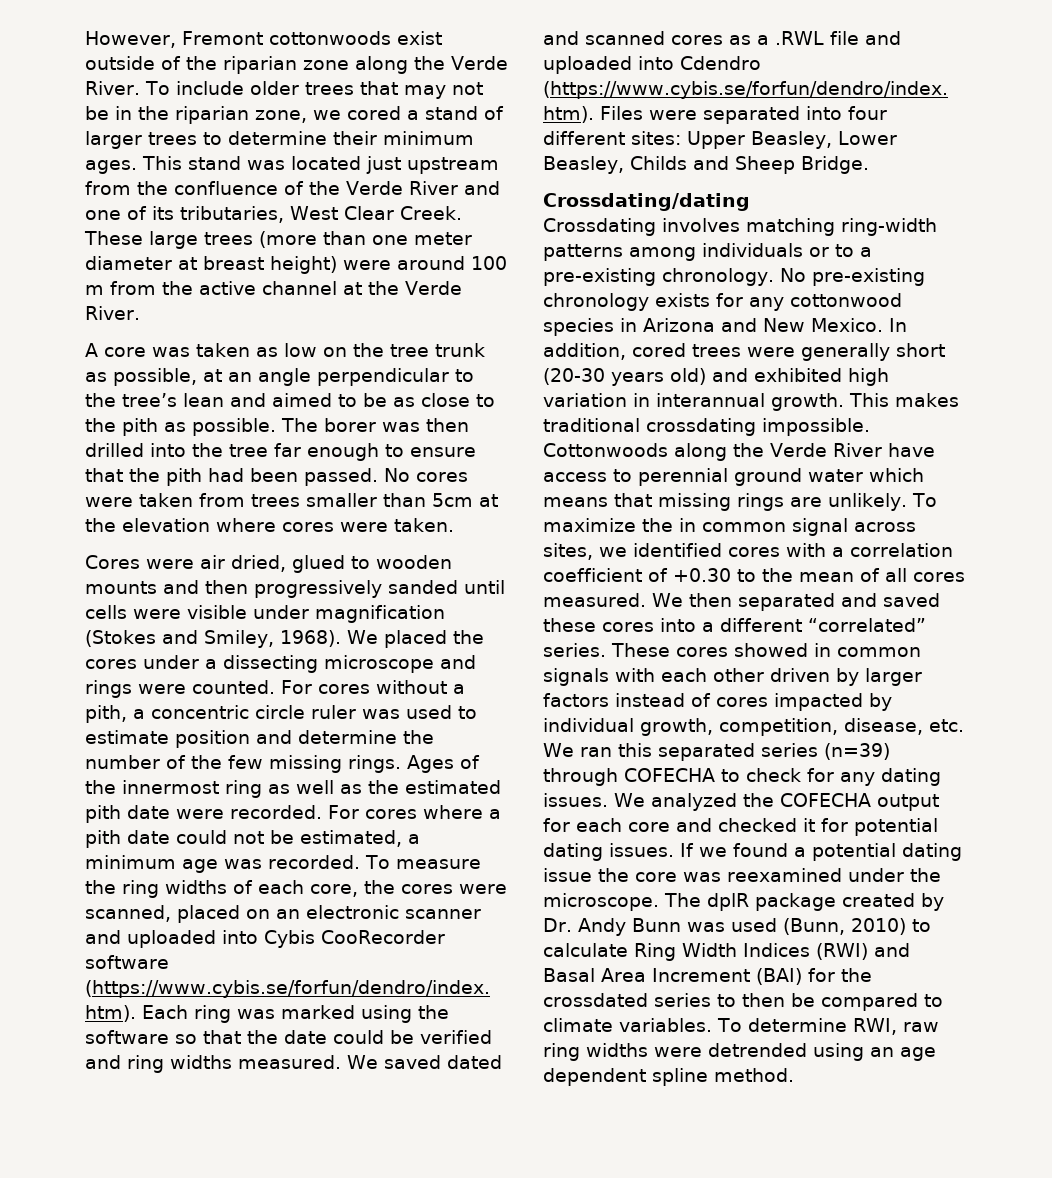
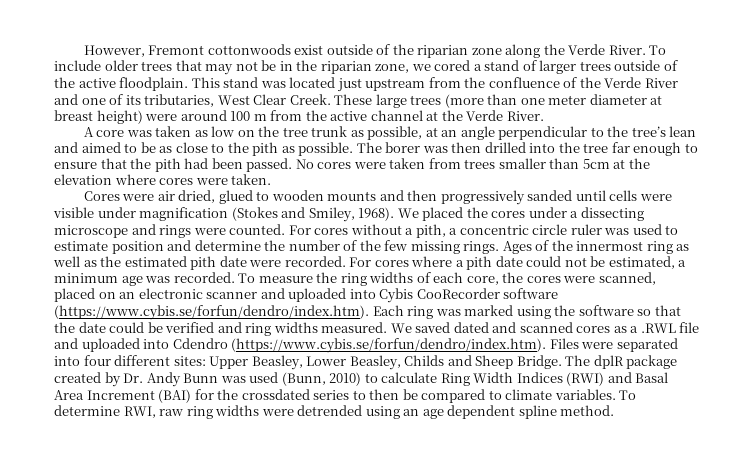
[203,131,474,145] [85,160,137,174] to determine their minimum ages. -> [614,60,678,71] [54,77,189,91] outside of the active floodplain.
[543,193,750,211] [543,218,937,236] [543,243,872,261] [543,268,925,286] [543,293,902,311] [543,318,907,336] [543,343,945,361] [543,368,889,386] [543,393,959,411] [543,418,870,436] [543,443,935,461] [543,468,924,486] [543,493,937,511] [543,518,916,536] [543,543,953,560] [543,568,965,582] [543,593,940,611] [543,618,926,632] [543,643,921,657] [543,668,922,686] [543,693,892,711] [543,718,964,736] [543,743,890,761] [543,768,941,786] [543,793,939,811] [543,818,938,836] [543,843,962,861] [543,868,941,882] [543,893,659,911] // Crossdating/dating // Crossdating involves matching ring-width patterns among individuals or to a pre-existing chronology. No pre-existing chronology exists for any cottonwood species in Arizona and New Mexico. In addition, cored trees were generally short (20-30 years old) and exhibited high variation in interannual growth. This makes traditional crossdating impossible. Cottonwoods along the Verde River have access to perennial ground water which means that missing rings are unlikely. To maximize the in common signal across sites, we identified cores with a correlation coefficient of +0.30 to the mean of all cores measured. We then separated and saved these cores into a different “correlated” series. These cores showed in common signals with each other driven by larger factors instead of cores impacted by individual growth, competition, disease, etc. We ran this separated series (n=39) through COFECHA to check for any dating issues. We analyzed the COFECHA output for each core and checked it for potential dating issues. If we found a potential dating issue the core was reexamined under the microscope. -> (562, 362) none

